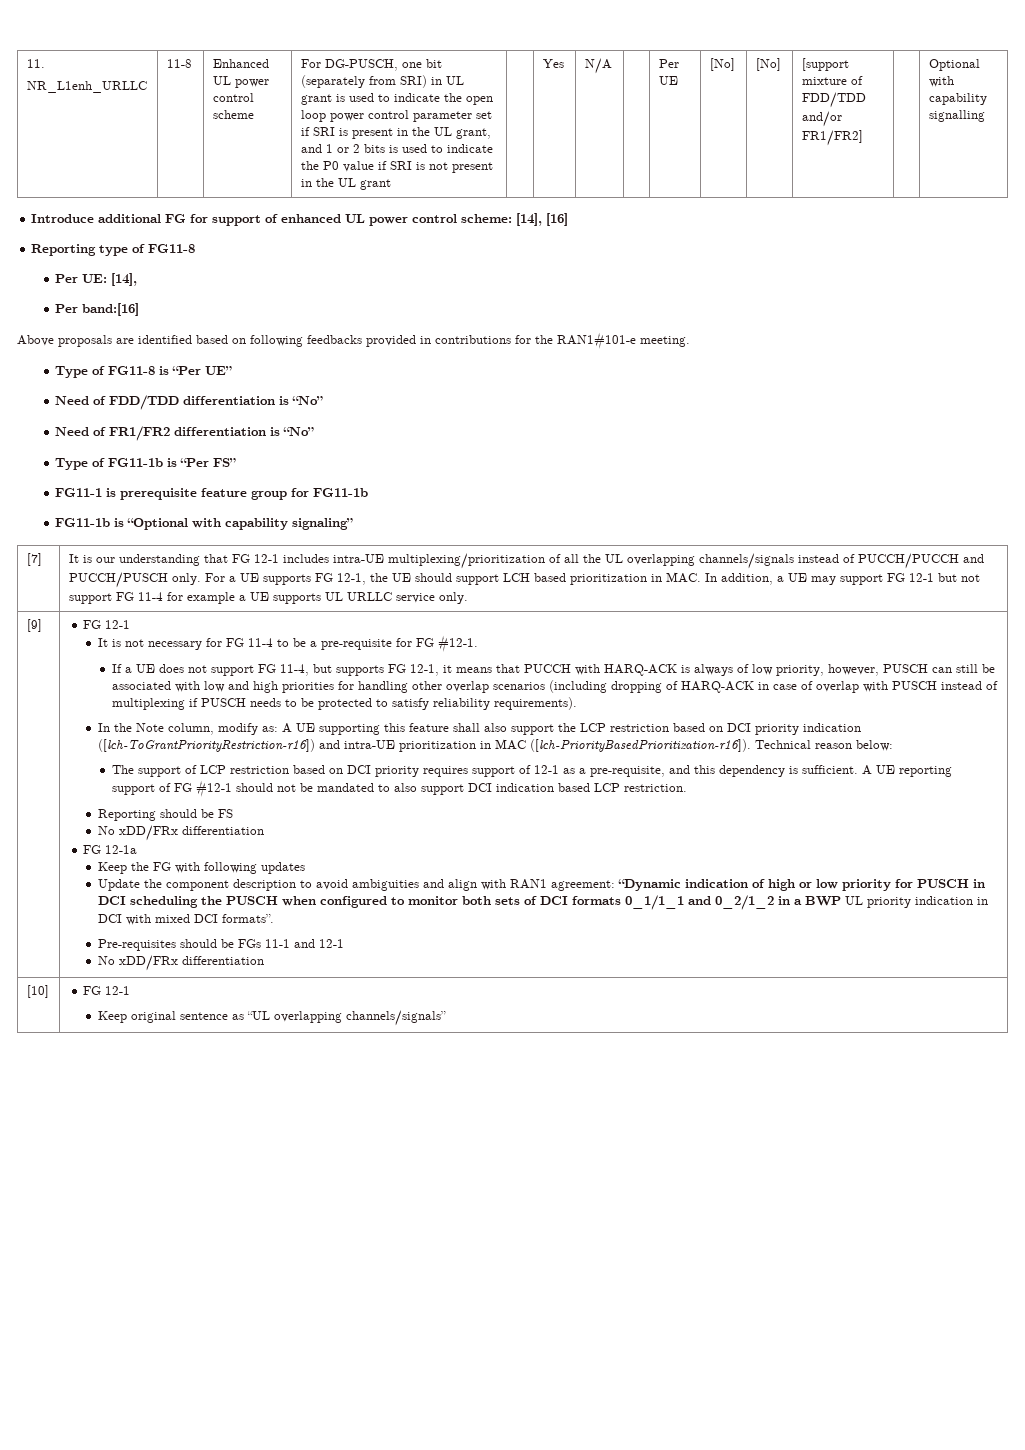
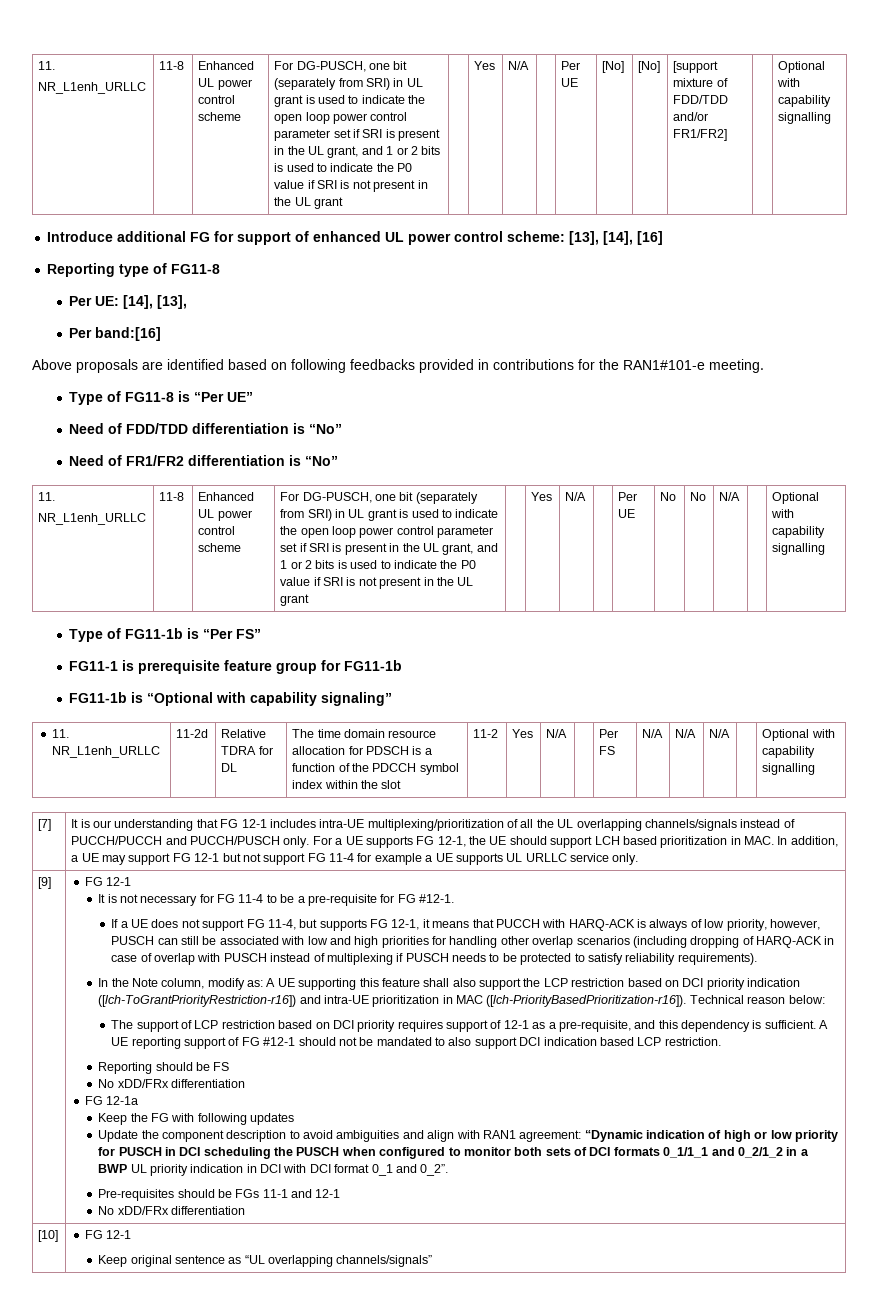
(513, 218) none -> [569,231,600,245] [13],
(138, 279) none -> [157,295,188,309] [13],
(315, 431) none -> [38,492,56,501] [38,513,147,525] [159,492,185,501] [198,492,255,501] [198,509,252,521] [198,526,236,535] [198,543,242,552] [280,492,478,504] [280,509,499,521] [280,526,494,538] [280,543,498,555] [280,560,476,569] [280,577,474,589] [280,594,310,606] [531,492,553,501] [565,492,587,501] [618,492,638,501] [618,509,636,518] [660,492,677,501] [690,492,707,501] [719,492,741,501] [772,492,820,504] [771,509,795,518] [772,526,826,538] [772,543,826,555] // 11. // NR_L1enh_URLLC | 11-8 | Enhanced UL power control scheme | For DG-PUSCH, one bit (separately from SRI) in UL grant is used to indicate the open loop power control parameter set if SRI is present in the UL grant, and 1 or 2 bits is used to indicate the P0 value if SRI is not present in the UL grant | | Yes | N/A | | Per UE | No | No | N/A | | Optional with capability signalling
(354, 524) none -> [52,729,70,738] [52,746,161,758] [176,729,209,738] [221,729,267,738] [221,746,273,755] [221,763,238,772] [292,729,437,738] [292,746,432,755] [292,763,459,775] [292,780,402,789] [473,729,499,738] [512,729,534,738] [546,729,568,738] [599,729,619,738] [599,746,616,755] [642,729,664,738] [675,729,697,738] [709,729,731,738] [762,729,835,741] [762,746,816,758] [762,763,816,775] // 11. NR_L1enh_URLLC | 11-2d | Relative TDRA for DL | The time domain resource allocation for PDSCH is a function of the PDCCH symbol index within the slot | 11-2 | Yes | N/A | | Per FS | N/A | N/A | N/A | | Optional with capability signalling
[154,914,274,923] mixed DCI formats”. -> [309,1164,449,1176] DCI format 0_1 and 0_2”.

